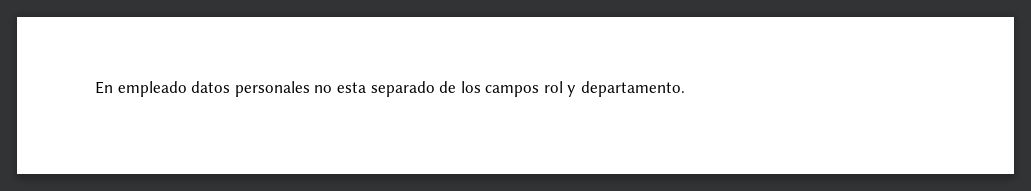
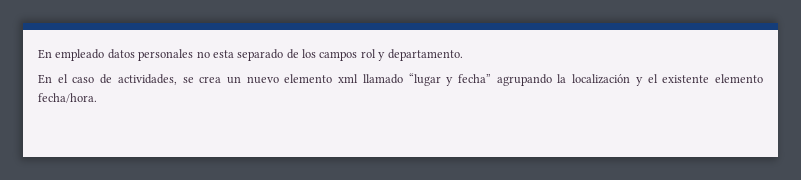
(686, 89) none -> [38,73,763,86] [38,93,97,103] // En el caso de actividades, se crea un nuevo elemento xml llamado “lugar y fecha” agrupando la localización y el existente elemento fecha/hora.

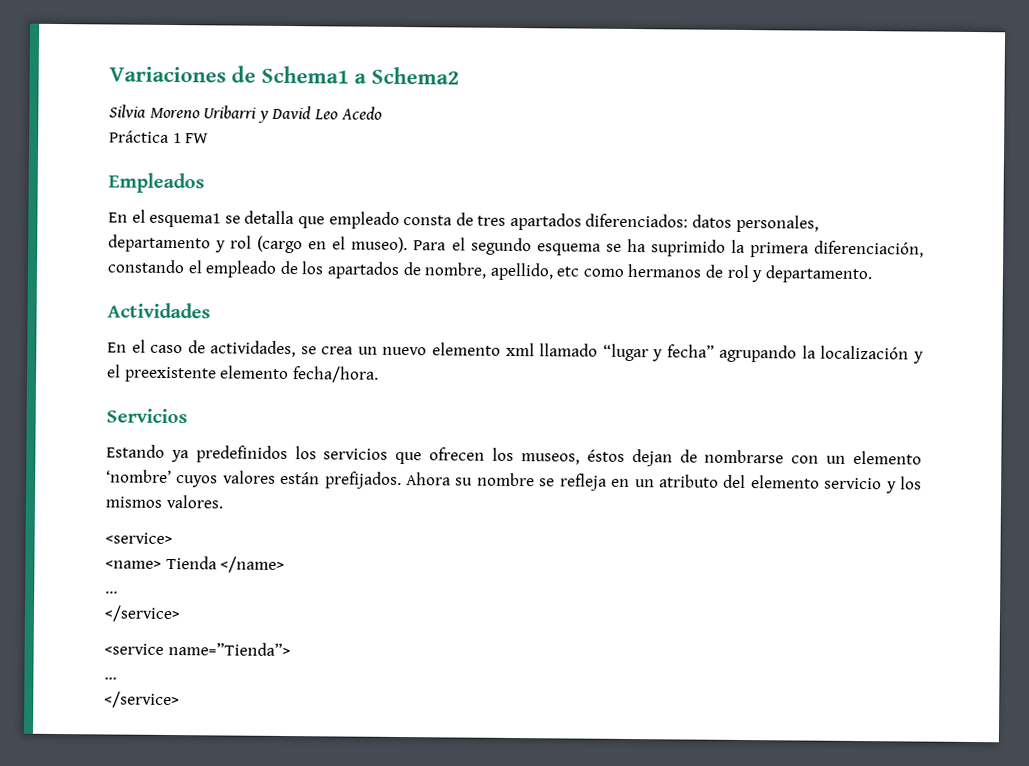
[38,49,358,61] En empleado datos personales no esta separado de los campos -> [109,65,459,85] [109,104,382,123] [109,130,210,144] [108,172,205,194] [108,209,819,233] [108,234,924,258] [107,259,725,281] Variaciones de Schema1 a Schema2 // Silvia Moreno Uribarri y David Leo Acedo // Práctica 1 FW // Empleados // En el esquema1 se detalla que empleado consta de tres apartados diferenciados: datos personales, departamento y rol (cargo en el museo). Para el segundo esquema se ha suprimido la primera diferenciación, constando el empleado de los apartados de nombre, apellido, etc como hermanos de
(463, 55) none -> [107,302,211,319] // Actividades
[662,75,710,83] existente -> [123,366,217,383] preexistente
(97, 98) none -> [106,408,188,424] [106,444,923,467] [106,469,922,494] [105,494,224,509] [105,532,173,545] [105,555,286,574] [105,591,118,594] [104,605,181,623] [104,641,291,657] [104,677,117,680] [104,691,180,709] // Servicios // Estando ya predefinidos los servicios que ofrecen los museos, éstos dejan de nombrarse con un elemento ‘nombre’ cuyos valores están prefijados. Ahora su nombre se refleja en un atributo del elemento servicio y los mismos valores. // <service> // <name> Tienda </name> // … // </service> // <service name=”Tienda”> // … // </service>

